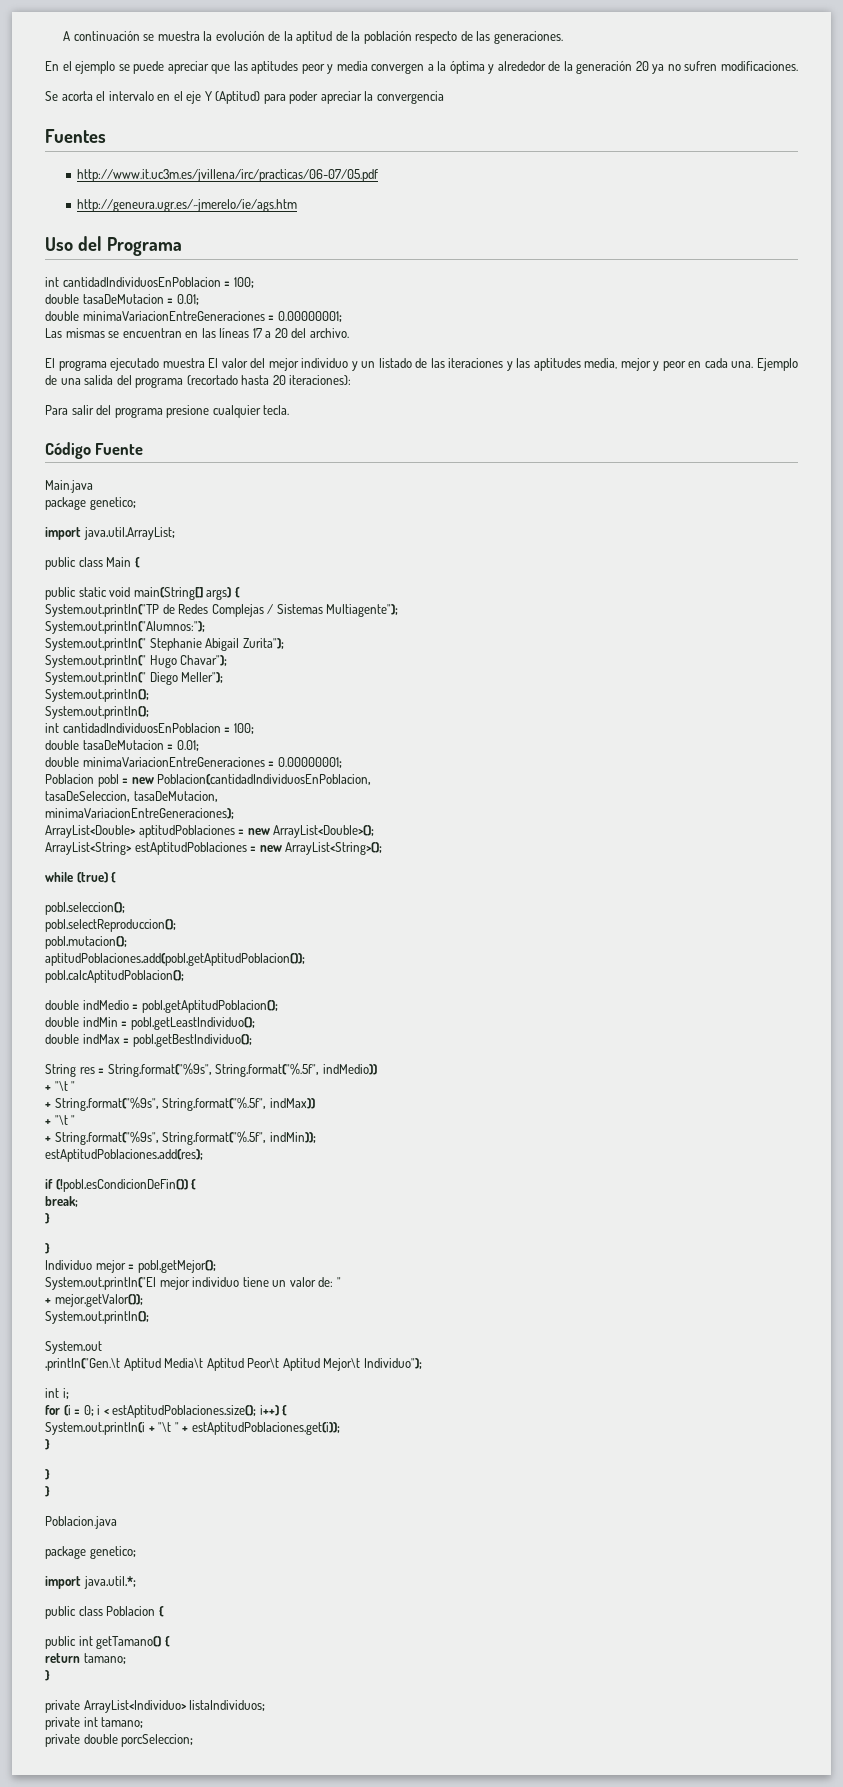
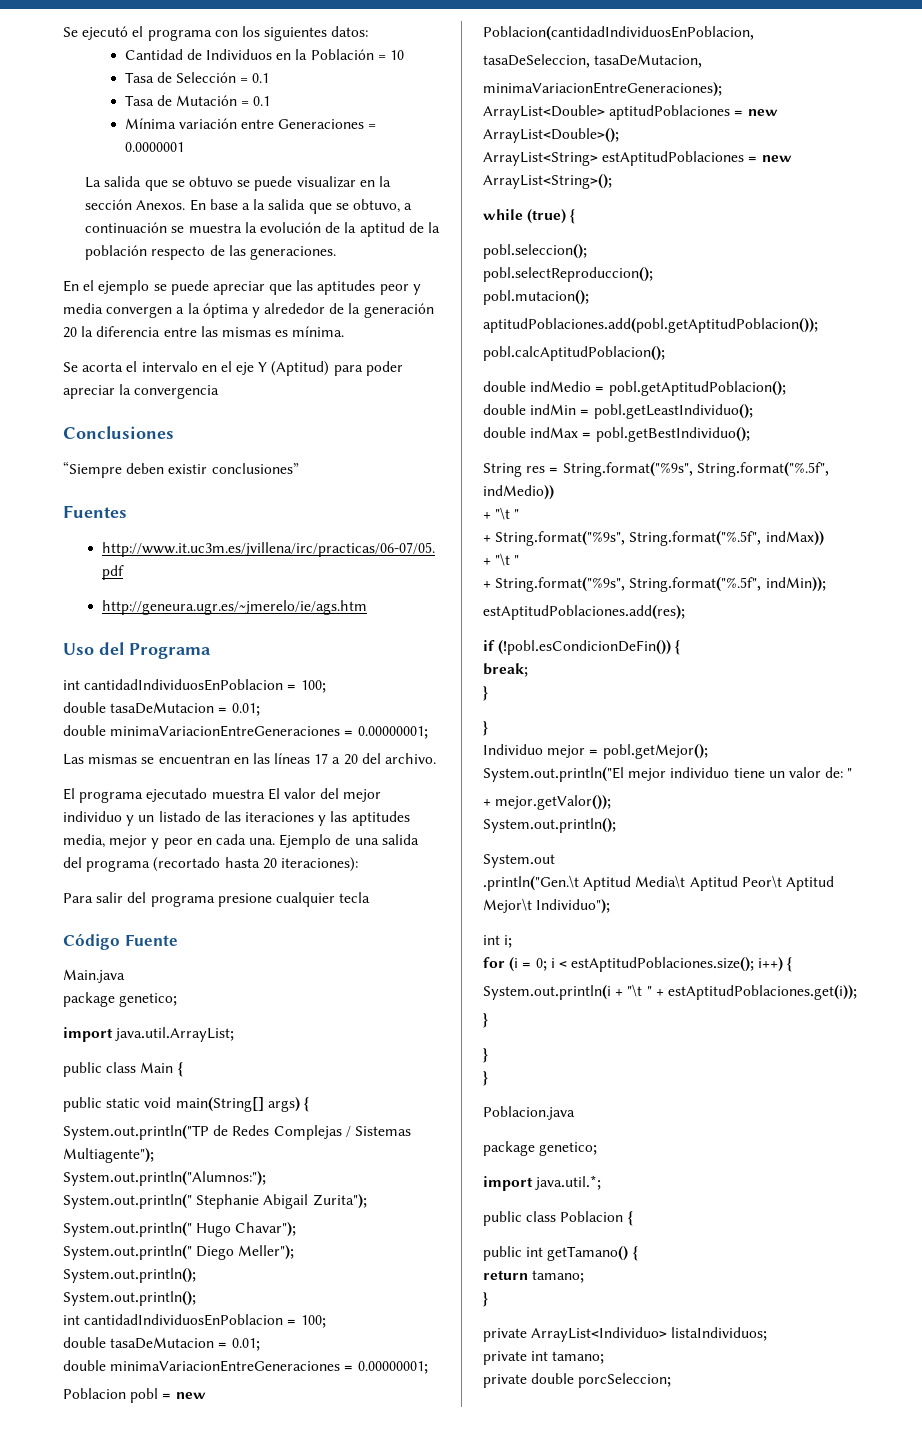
[63,31,71,41] A -> [63,26,369,41] [124,49,404,60] [124,72,270,83] [124,95,271,106] [124,118,377,129] [124,142,184,152] [85,176,391,191] [85,199,413,214] Se ejecutó el programa con los siguientes datos: // Cantidad de Individuos en la Población = 10 // Tasa de Selección = 0.1 // Tasa de Mutación = 0.1 // Mínima variación entre Generaciones = 0.0000001 // La salida que se obtuvo se puede visualizar en la sección Anexos. En base a la salida que se obtuvo, a
[652,61,798,74] ya no sufren modificaciones. -> [81,326,345,337] la diferencia entre las mismas es mínima.
(444, 97) none -> [63,426,174,439] [63,461,299,478] // Conclusiones // “Siempre deben existir conclusiones”
[263,405,290,415] tecla. -> [339,892,371,903] tecla

